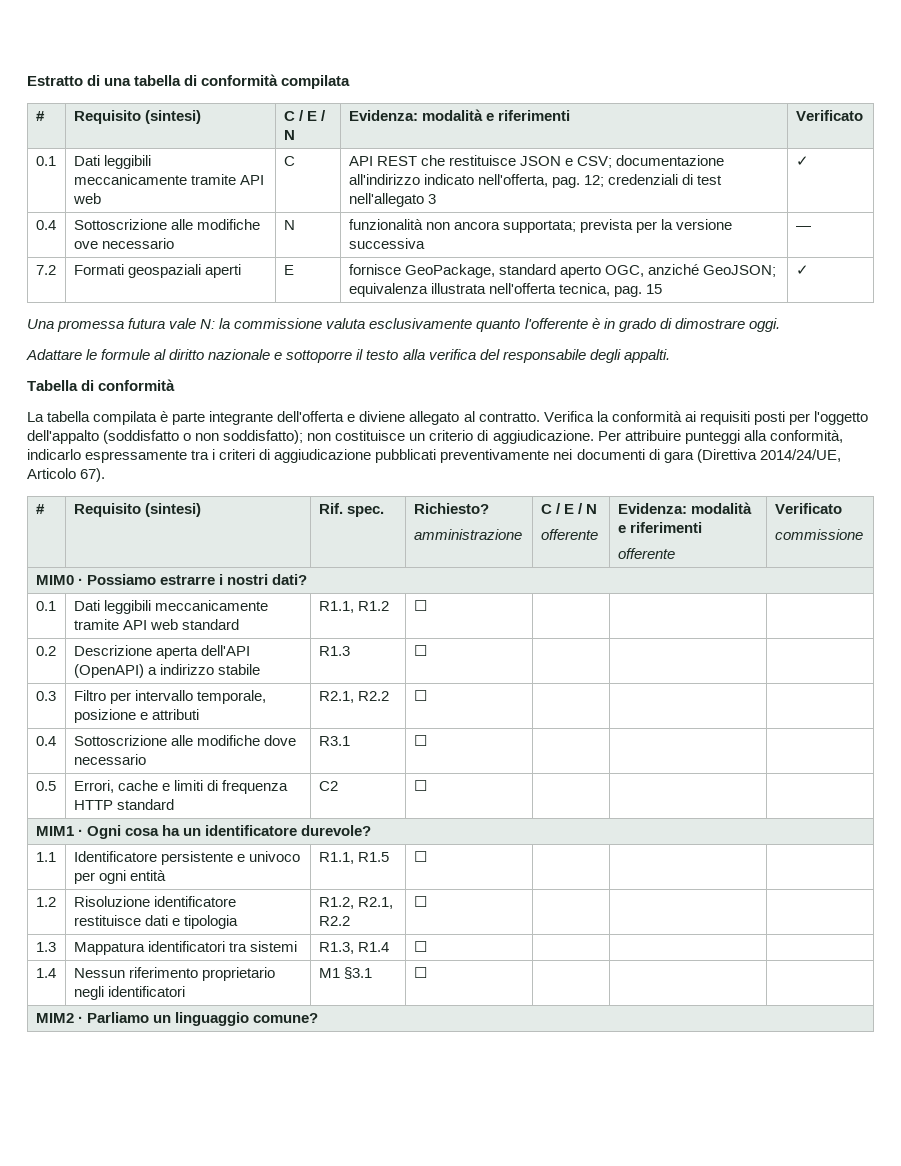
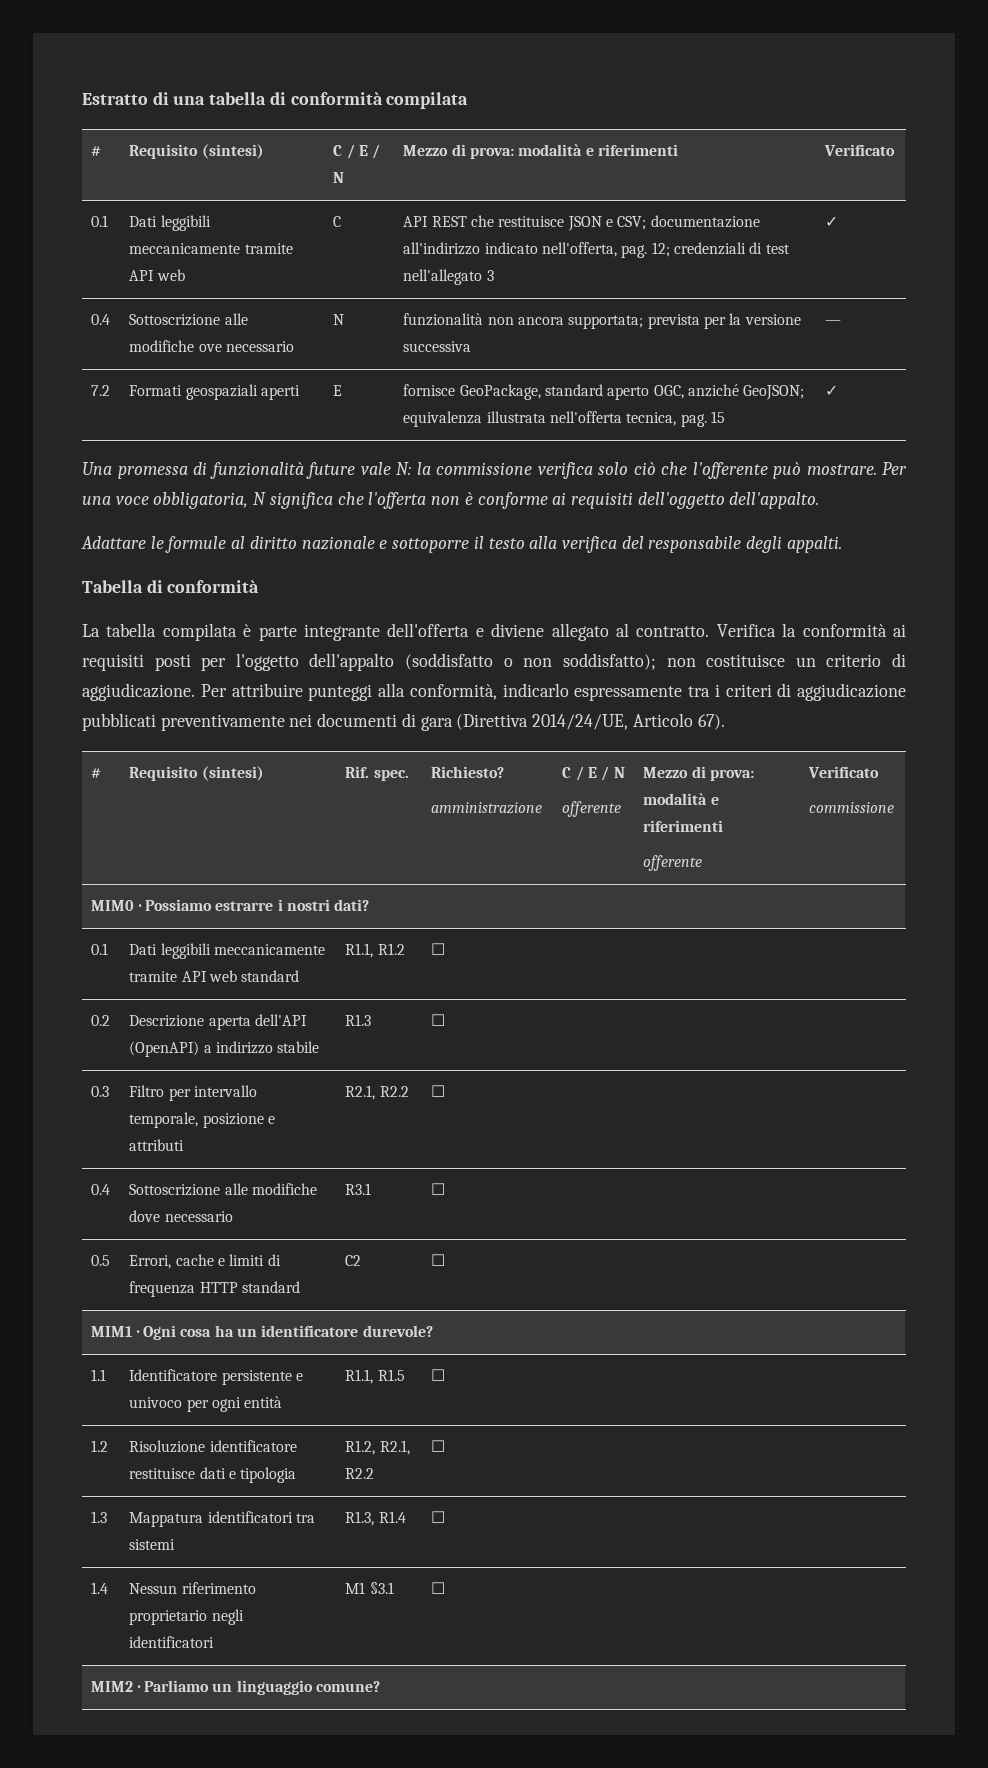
[348,110,418,121] Evidenza: -> [403,144,515,159] Mezzo di prova:
[128,318,166,329] futura -> [193,462,355,479] di funzionalità future
[326,318,780,332] valuta esclusivamente quanto l'offerente è in grado di dimostrare oggi. -> [537,462,907,479] [82,492,820,509] verifica solo ciò che l'offerente può mostrare. Per una voce obbligatoria, N significa che l'offerta non è conforme ai requisiti dell'oggetto dell'appalto.
[617,503,687,514] Evidenza: -> [643,766,755,781] Mezzo di prova:

